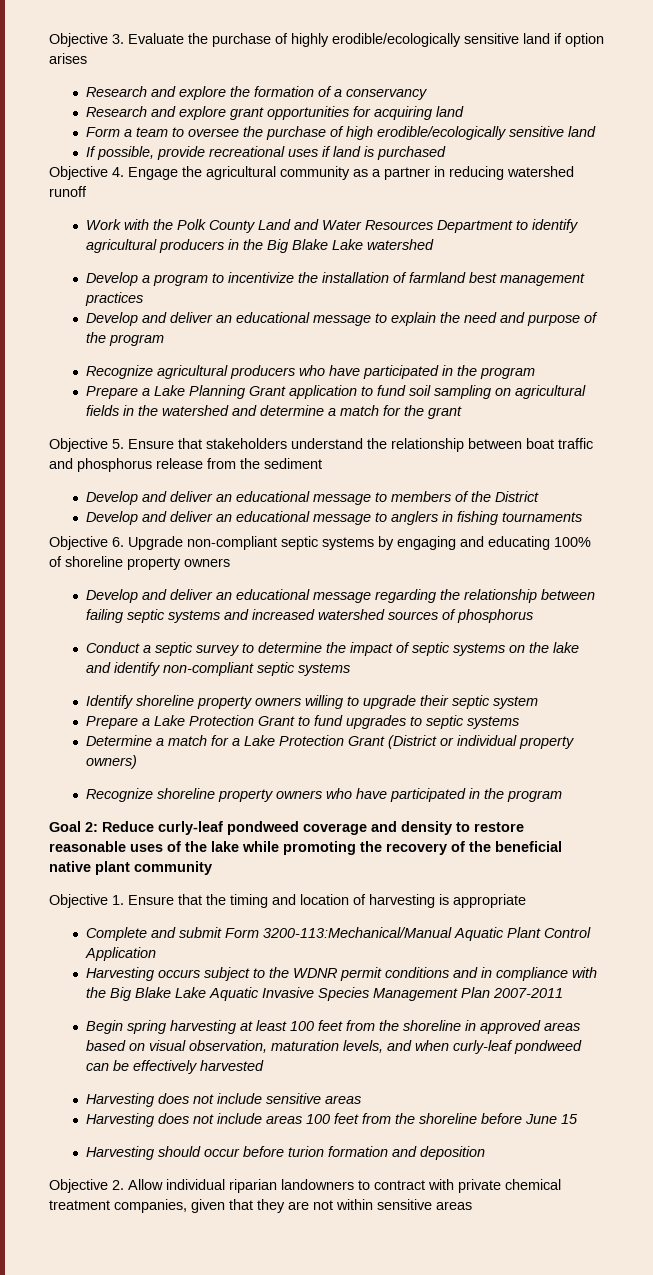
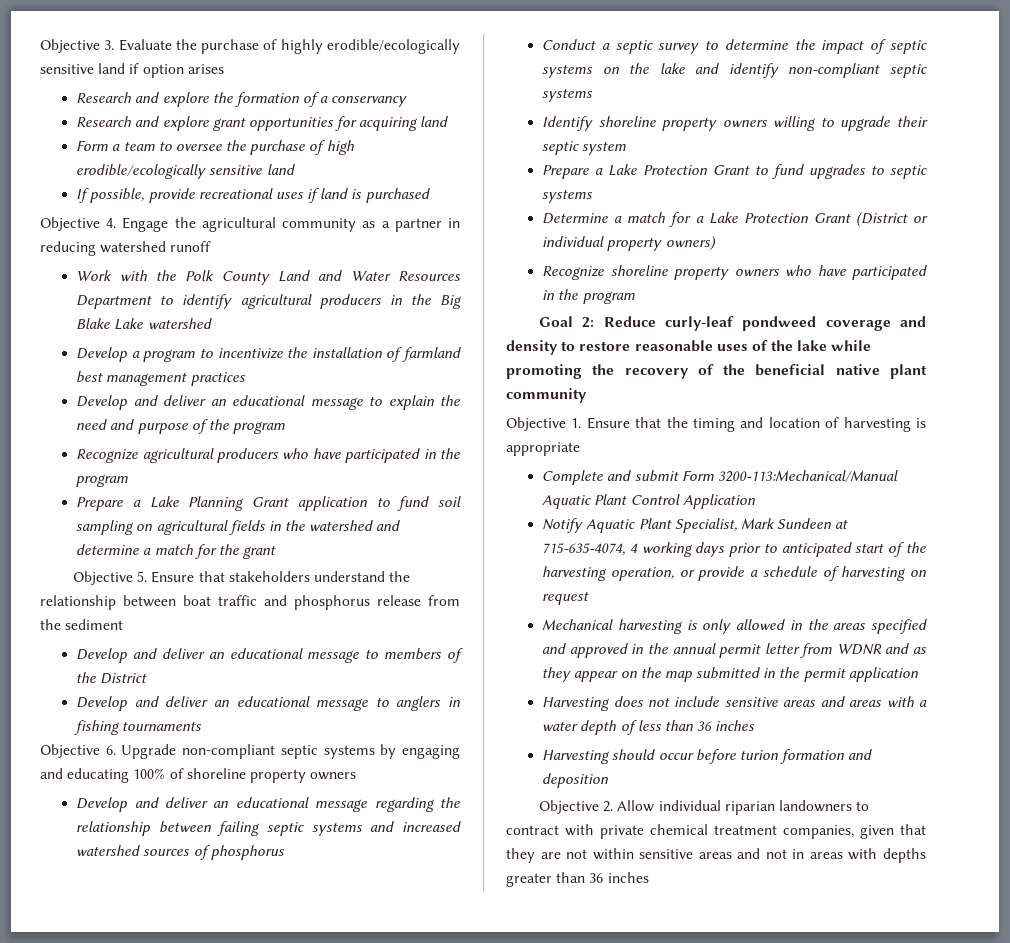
[86,967,598,981] [86,987,564,1001] [86,1020,581,1034] [86,1040,583,1054] [86,1060,265,1074] Harvesting occurs subject to the WDNR permit conditions and in compliance with the Big Blake Lake Aquatic Invasive Species Management Plan 2007-2011 // Begin spring harvesting at least 100 feet from the shoreline in approved areas based on visual observation, maturation levels, and when curly-leaf pondweed can be effectively harvested -> [542,518,849,533] [542,542,926,557] [542,566,926,581] [542,592,590,605] [542,619,927,634] [542,643,927,658] [542,667,918,682] Notify Aquatic Plant Specialist, Mark Sundeen at 715-635-4074, 4 working days prior to anticipated start of the harvesting operation, or provide a schedule of harvesting on request // Mechanical harvesting is only allowed in the areas specified and approved in the annual permit letter from WDNR and as they appear on the map submitted in the permit application
[86,1113,579,1127] // Harvesting does not include areas 100 feet from the shoreline before June 15 -> [820,696,927,707] [542,720,756,735] and areas with a water depth of less than 36 inches
(472, 1205) none -> [737,848,926,863] [506,872,649,887] and not in areas with depths greater than 36 inches

